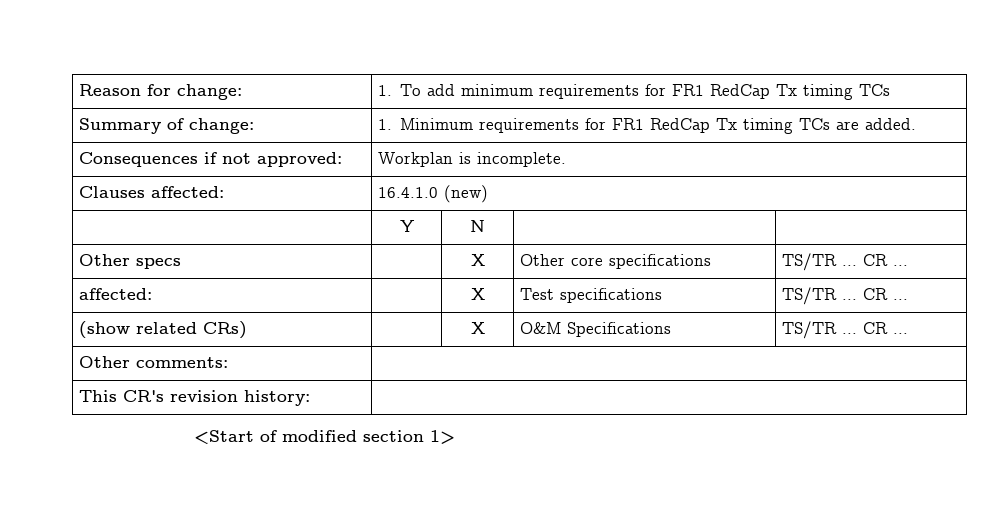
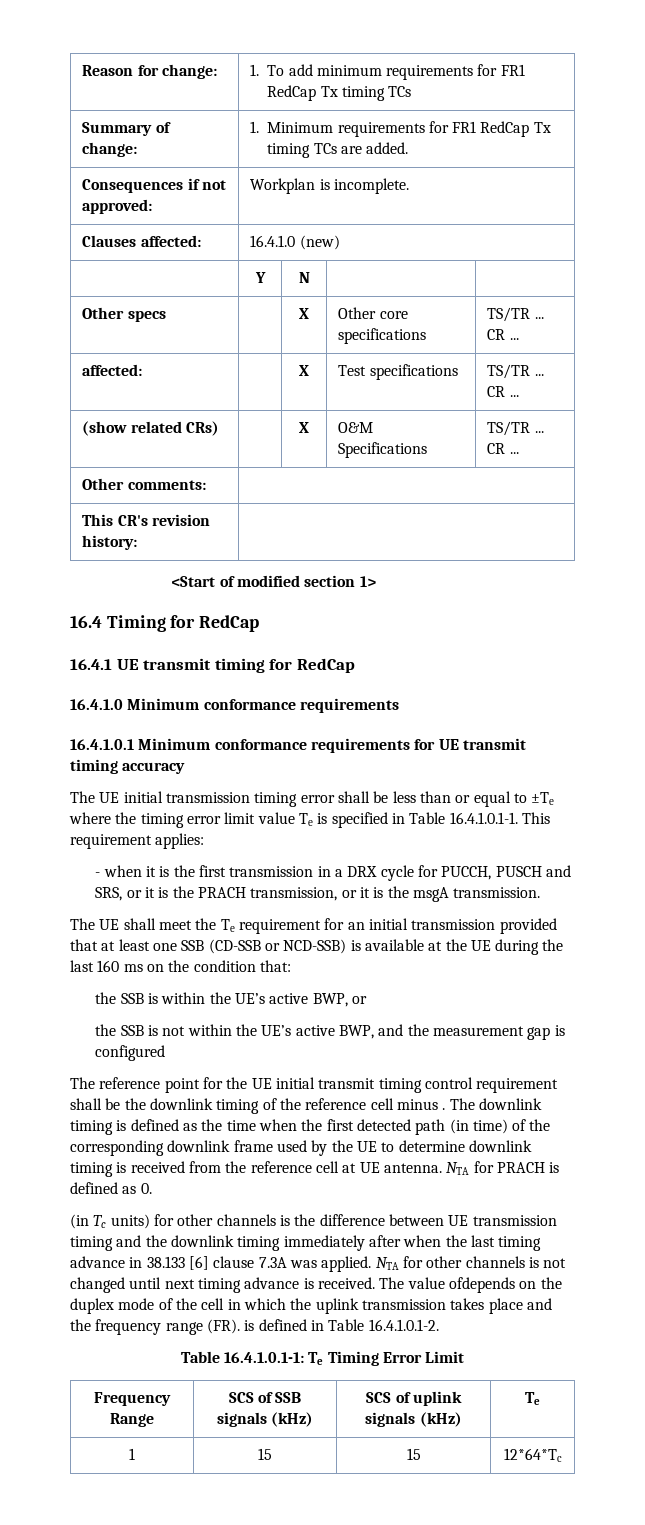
(455, 437) none -> [70,615,260,632] [70,658,355,673] [70,698,399,713] [70,738,526,753] [70,759,186,774] [70,791,555,807] [69,812,550,828] [70,833,205,849] [95,865,571,881] [95,886,541,902] [70,918,557,934] [70,939,564,955] [70,960,291,972] [95,992,367,1007] [95,1024,565,1040] [95,1045,166,1061] [70,1077,559,1093] [70,1098,542,1114] [70,1119,551,1135] [70,1140,532,1156] [70,1161,560,1177] [70,1182,152,1194] [70,1214,557,1229] [70,1235,542,1251] [70,1256,567,1272] [70,1277,562,1293] [70,1298,552,1314] [70,1319,439,1335] [180,1351,465,1366] [94,1392,171,1406] [110,1413,154,1427] [228,1392,302,1403] [216,1412,314,1427] [366,1391,462,1406] [365,1412,462,1427] [525,1392,540,1405] [129,1448,135,1460] [258,1448,272,1460] [406,1448,421,1460] [503,1448,562,1462] // 16.4 Timing for RedCap // 16.4.1 UE transmit timing for RedCap // 16.4.1.0 Minimum conformance requirements // 16.4.1.0.1 Minimum conformance requirements for UE transmit timing accuracy // The UE initial transmission timing error shall be less than or equal to ±Te where the timing error limit value Te is specified in Table 16.4.1.0.1-1. This requirement applies: // - when it is the first transmission in a DRX cycle for PUCCH, PUSCH and SRS, or it is the PRACH transmission, or it is the msgA transmission. // The UE shall meet the Te requirement for an initial transmission provided that at least one SSB (CD-SSB or NCD-SSB) is available at the UE during the last 160 ms on the condition that: // the SSB is within the UE’s active BWP, or // the SSB is not within the UE’s active BWP, and the measurement gap is configured // The reference point for the UE initial transmit timing control requirement shall be the downlink timing of the reference cell minus . The downlink timing is defined as the time when the first detected path (in time) of the corresponding downlink frame used by the UE to determine downlink timing is received from the reference cell at UE antenna. NTA for PRACH is defined as 0. // (in Tc units) for other channels is the difference between UE transmission timing and the downlink timing immediately after when the last timing advance in 38.133 [6] clause 7.3A was applied. NTA for other channels is not changed until next timing advance is received. The value ofdepends on the duplex mode of the cell in which the uplink transmission takes place and the frequency range (FR). is defined in Table 16.4.1.0.1-2. // Table 16.4.1.0.1-1: Te Timing Error Limit // Frequency Range | SCS of SSB signals (kHz) | SCS of uplink signals (kHz) | Te // 1 | 15 | 15 | 12*64*Tc

